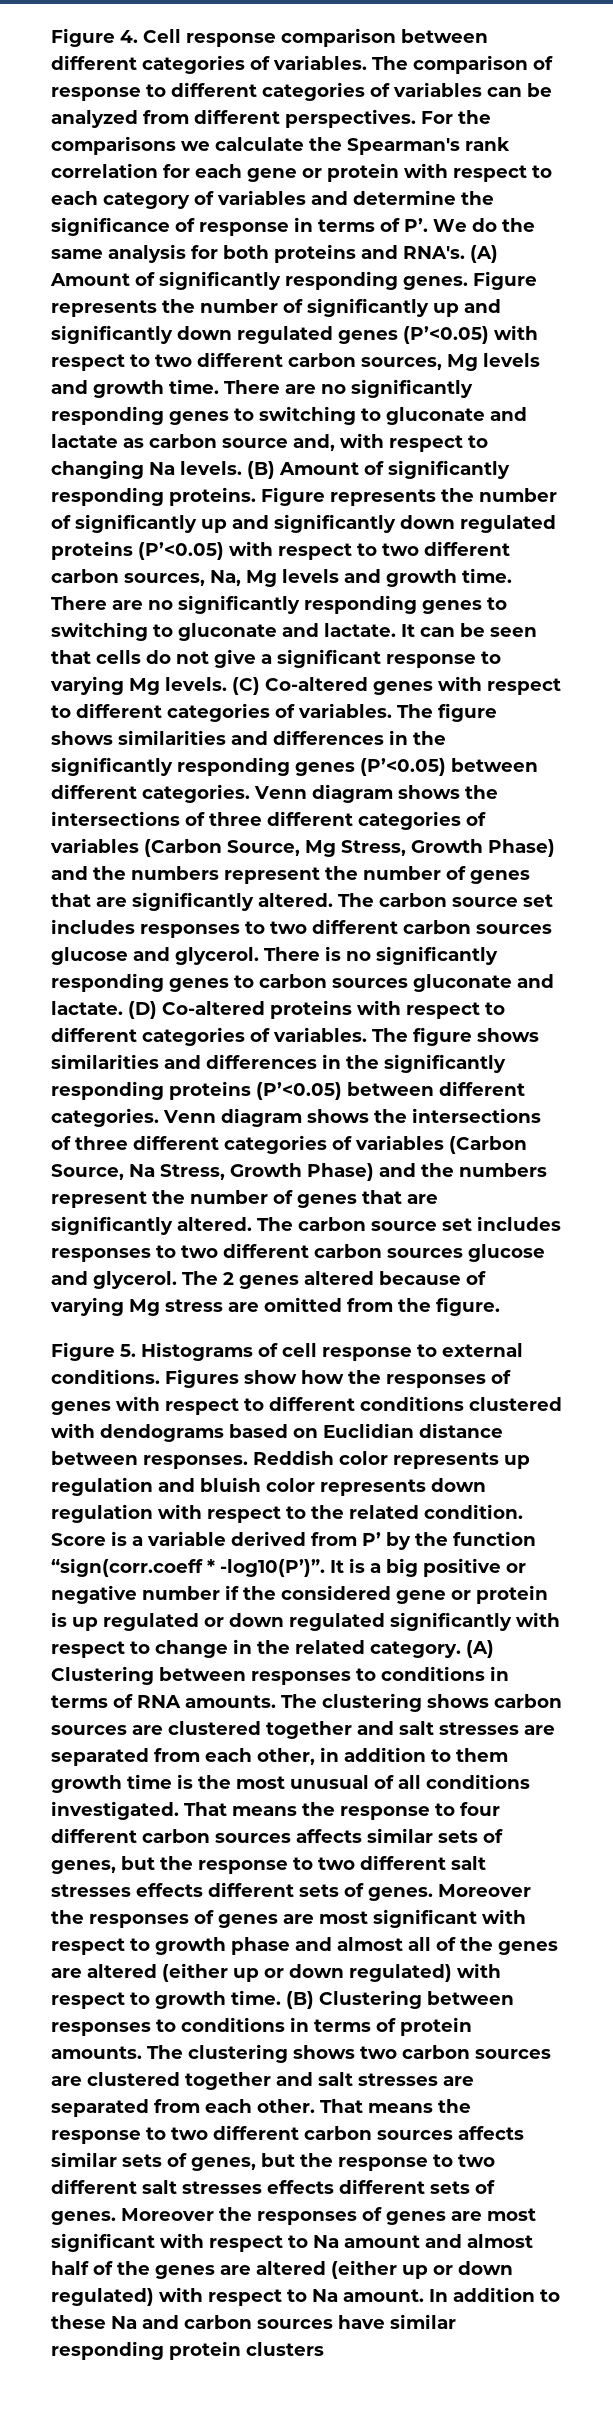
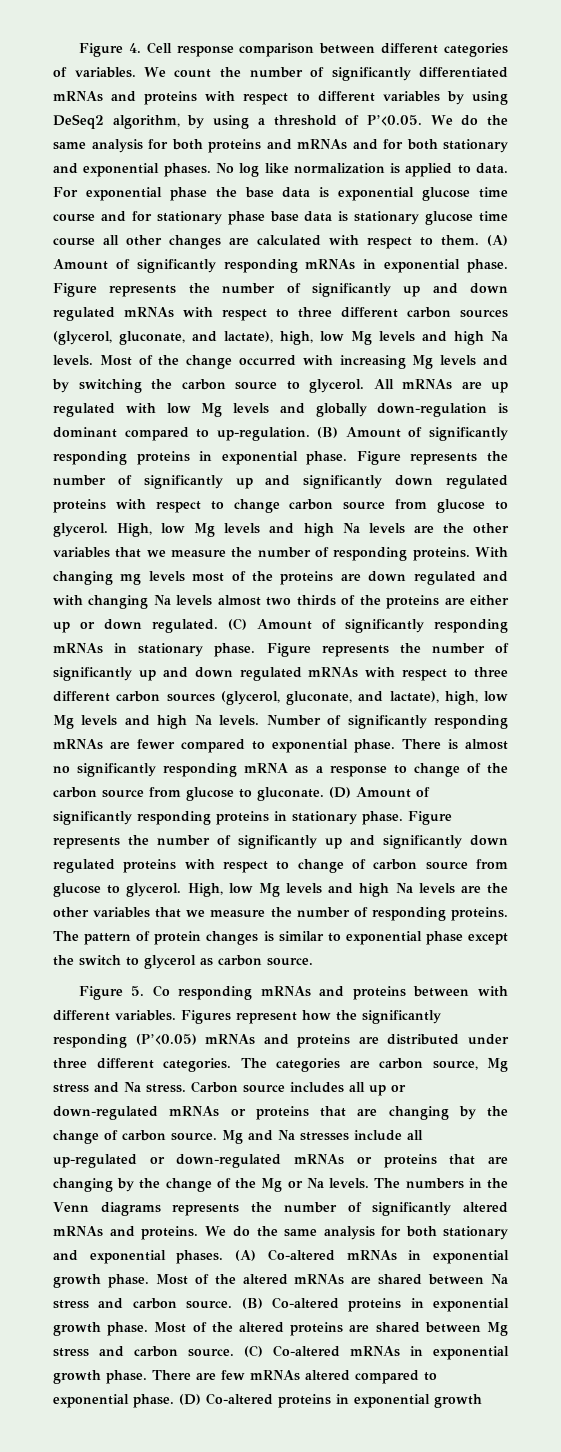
[372,55,553,74] [51,82,552,101] [51,109,491,128] [51,136,510,155] [51,163,552,182] [51,190,494,209] [51,217,428,236] The comparison of response to different categories of variables can be analyzed from different perspectives. For the comparisons we calculate the Spearman's rank correlation for each gene or protein with respect to each category of variables and determine the significance of response in terms of P’. -> [144,67,508,81] [53,91,508,105] [53,114,422,129] We count the number of significantly differentiated mRNAs and proteins with respect to different variables by using DeSeq2 algorithm, by using a threshold of P’<0.05.
[403,246,465,259] RNA's. -> [297,139,508,153] [53,163,509,177] [53,187,509,201] [53,211,508,225] [53,235,479,249] mRNAs and for both stationary and exponential phases. No log like normalization is applied to data. For exponential phase the base data is exponential glucose time course and for stationary phase base data is stationary glucose time course all other changes are calculated with respect to them.
[403,271,537,290] [51,298,501,317] [51,325,538,344] [51,352,540,371] [51,379,473,398] [51,406,527,425] [51,433,488,452] [51,460,242,479] genes. Figure represents the number of significantly up and significantly down regulated genes (P’<0.05) with respect to two different carbon sources, Mg levels and growth time. There are no significantly responding genes to switching to gluconate and lactate as carbon source and, with respect to changing Na levels. -> [305,259,508,273] [53,283,508,297] [53,307,508,321] [53,331,508,345] [53,355,509,369] [52,379,508,393] [53,403,508,417] [53,427,310,441] mRNAs in exponential phase. Figure represents the number of significantly up and down regulated mRNAs with respect to three different carbon sources (glycerol, gluconate, and lactate), high, low Mg levels and high Na levels. Most of the change occurred with increasing Mg levels and by switching the carbon source to glycerol. All mRNAs are up regulated with low Mg levels and globally down-regulation is dominant compared to up-regulation.
[169,487,256,506] proteins. -> [136,451,348,465] proteins in exponential phase.
[138,541,510,560] [51,568,512,587] [51,595,507,614] [51,622,537,641] [51,649,501,668] [50,676,561,695] [51,703,497,722] [51,730,446,745] [51,757,538,776] [51,784,498,803] [51,811,486,830] [50,838,555,857] [51,866,530,884] [51,892,553,911] [51,919,552,938] [51,946,498,965] [51,973,554,992] [51,1000,505,1019] [51,1027,539,1046] [51,1054,506,1073] [51,1081,525,1100] [51,1108,541,1127] [51,1135,527,1154] [51,1163,547,1181] [51,1190,438,1208] [51,1216,561,1235] [51,1243,545,1262] [51,1271,486,1289] [50,1297,500,1316] [51,1342,523,1361] [51,1369,511,1388] [51,1396,562,1415] [51,1423,503,1442] [51,1450,530,1469] [51,1477,486,1496] [51,1504,523,1523] [51,1531,536,1550] [51,1558,526,1577] [51,1585,548,1604] [51,1612,560,1631] [51,1639,494,1658] [51,1666,509,1685] [51,1693,562,1712] [51,1721,555,1739] [51,1747,508,1766] [51,1774,530,1793] [51,1801,500,1820] [51,1828,503,1843] [51,1855,486,1874] [51,1882,531,1901] [51,1909,526,1928] [51,1937,558,1955] [51,1963,501,1982] [51,1990,514,2009] [51,2017,472,2036] [51,2044,551,2063] [51,2072,474,2090] [51,2099,471,2117] [51,2125,524,2144] [51,2152,495,2171] [51,2179,495,2194] [51,2207,536,2225] [51,2233,533,2252] [51,2260,513,2279] [51,2287,560,2306] [51,2314,456,2329] [51,2341,324,2360] (P’<0.05) with respect to two different carbon sources, Na, Mg levels and growth time. There are no significantly responding genes to switching to gluconate and lactate. It can be seen that cells do not give a significant response to varying Mg levels. (C) Co-altered genes with respect to different categories of variables. The figure shows similarities and differences in the significantly responding genes (P’<0.05) between different categories. Venn diagram shows the intersections of three different categories of variables (Carbon Source, Mg Stress, Growth Phase) and the numbers represent the number of genes that are significantly altered. The carbon source set includes responses to two different carbon sources glucose and glycerol. There is no significantly responding genes to carbon sources gluconate and lactate. (D) Co-altered proteins with respect to different categories of variables. The figure shows similarities and differences in the significantly responding proteins (P’<0.05) between different categories. Venn diagram shows the intersections of three different categories of variables (Carbon Source, Na Stress, Growth Phase) and the numbers represent the number of genes that are significantly altered. The carbon source set includes responses to two different carbon sources glucose and glycerol. The 2 genes altered because of varying Mg stress are omitted from the figure. // Figure 5. Histograms of cell response to external conditions. Figures show how the responses of genes with respect to different conditions clustered with dendograms based on Euclidian distance between responses. Reddish color represents up regulation and bluish color represents down regulation with respect to the related condition. Score is a variable derived from P’ by the function “sign(corr.coeff * -log10(P’)”. It is a big positive or negative number if the considered gene or protein is up regulated or down regulated significantly with respect to change in the related category. (A) Clustering between responses to conditions in terms of RNA amounts. The clustering shows carbon sources are clustered together and salt stresses are separated from each other, in addition to them growth time is the most unusual of all conditions investigated. That means the response to four different carbon sources affects similar sets of genes, but the response to two different salt stresses effects different sets of genes. Moreover the responses of genes are most significant with respect to growth phase and almost all of the genes are altered (either up or down regulated) with respect to growth time. (B) Clustering between responses to conditions in terms of protein amounts. The clustering shows two carbon sources are clustered together and salt stresses are separated from each other. That means the response to two different carbon sources affects similar sets of genes, but the response to two different salt stresses effects different sets of genes. Moreover the responses of genes are most significant with respect to Na amount and almost half of the genes are altered (either up or down regulated) with respect to Na amount. In addition to these Na and carbon sources have similar responding protein clusters -> [115,499,509,513] [53,523,509,537] [53,547,508,561] [53,571,508,585] [53,595,509,609] [53,618,508,633] [53,643,509,657] [53,667,509,681] [53,691,508,705] [53,715,509,729] [53,739,508,753] [53,763,509,777] [53,787,430,801] [53,811,452,825] [53,835,508,849] [53,859,508,873] [53,883,509,897] [53,907,508,921] [53,931,509,945] [53,955,313,969] [78,985,508,1000] [53,1010,441,1024] [53,1034,509,1048] [53,1058,508,1072] [53,1081,406,1096] [53,1106,508,1120] [53,1130,423,1144] [53,1154,509,1168] [53,1178,508,1192] [53,1202,508,1216] [53,1226,508,1240] [53,1249,510,1264] [53,1274,508,1288] [53,1297,509,1312] [53,1322,508,1336] [53,1345,509,1360] [53,1370,437,1384] [53,1393,482,1408] with respect to change carbon source from glucose to glycerol. High, low Mg levels and high Na levels are the other variables that we measure the number of responding proteins. With changing mg levels most of the proteins are down regulated and with changing Na levels almost two thirds of the proteins are either up or down regulated. (C) Amount of significantly responding mRNAs in stationary phase. Figure represents the number of significantly up and down regulated mRNAs with respect to three different carbon sources (glycerol, gluconate, and lactate), high, low Mg levels and high Na levels. Number of significantly responding mRNAs are fewer compared to exponential phase. There is almost no significantly responding mRNA as a response to change of the carbon source from glucose to gluconate. (D) Amount of significantly responding proteins in stationary phase. Figure represents the number of significantly up and significantly down regulated proteins with respect to change of carbon source from glucose to glycerol. High, low Mg levels and high Na levels are the other variables that we measure the number of responding proteins. The pattern of protein changes is similar to exponential phase except the switch to glycerol as carbon source. // Figure 5. Co responding mRNAs and proteins between with different variables. Figures represent how the significantly responding (P’<0.05) mRNAs and proteins are distributed under three different categories. The categories are carbon source, Mg stress and Na stress. Carbon source includes all up or down-regulated mRNAs or proteins that are changing by the change of carbon source. Mg and Na stresses include all up-regulated or down-regulated mRNAs or proteins that are changing by the change of the Mg or Na levels. The numbers in the Venn diagrams represents the number of significantly altered mRNAs and proteins. We do the same analysis for both stationary and exponential phases. (A) Co-altered mRNAs in exponential growth phase. Most of the altered mRNAs are shared between Na stress and carbon source. (B) Co-altered proteins in exponential growth phase. Most of the altered proteins are shared between Mg stress and carbon source. (C) Co-altered mRNAs in exponential growth phase. There are few mRNAs altered compared to exponential phase. (D) Co-altered proteins in exponential growth

